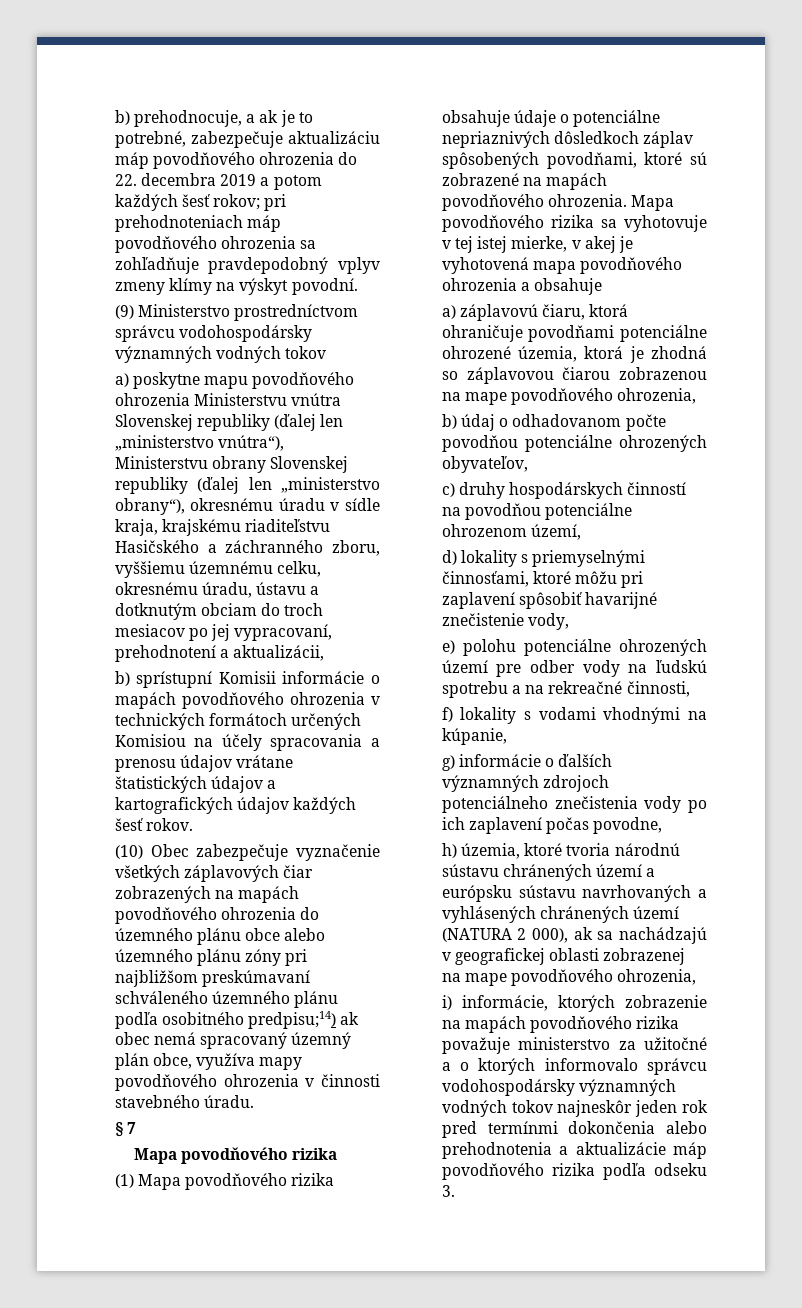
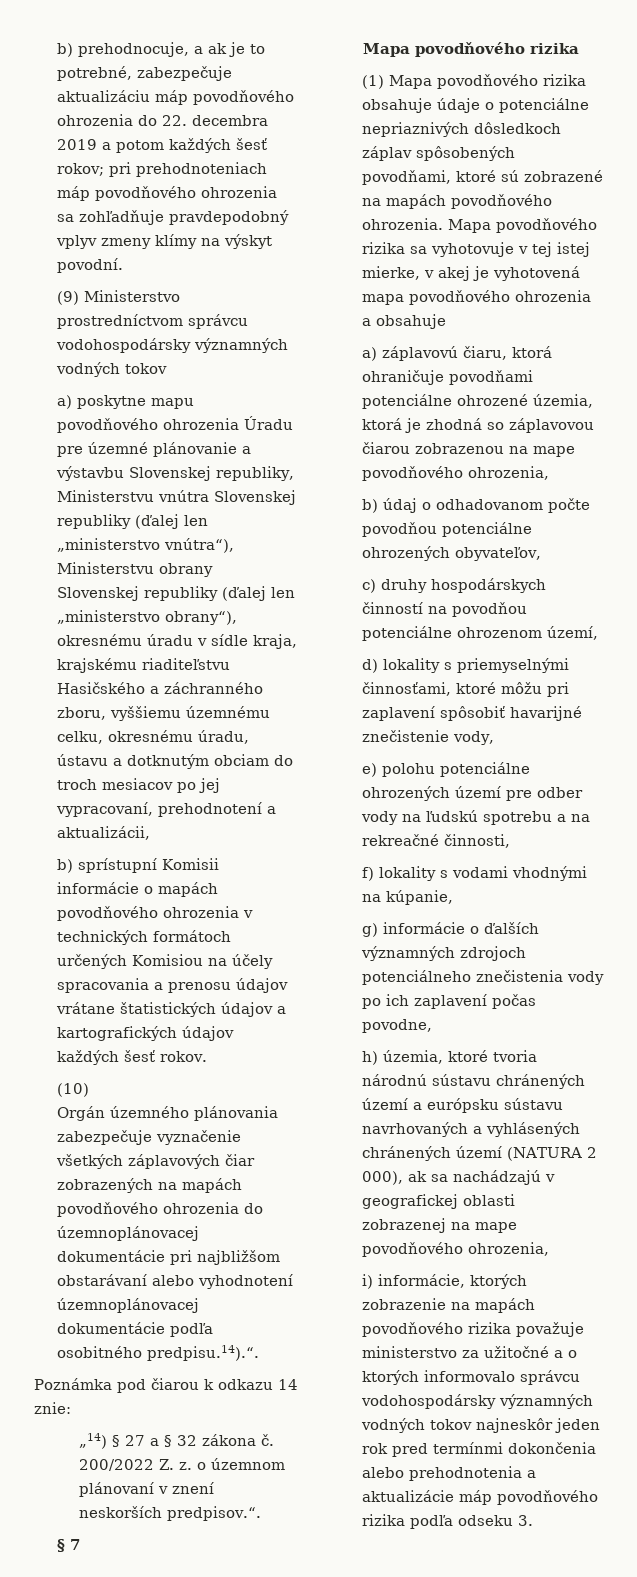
(190, 399) none -> [243,416,293,430] [56,442,251,457] [55,466,294,481] Úradu pre územné plánovanie a výstavbu Slovenskej republiky,
[150,844,189,857] Obec -> [56,1106,278,1121] // Orgán územného plánovania
[114,928,326,945] [114,949,308,966] [114,970,310,987] [114,991,339,1008] [114,1011,360,1029] [114,1032,352,1049] [114,1053,303,1070] [114,1074,380,1091] [114,1095,254,1108] územného plánu obce alebo územného plánu zóny pri najbližšom preskúmavaní schváleného územného plánu podľa osobitného predpisu;14) ak obec nemá spracovaný územný plán obce, využíva mapy povodňového ohrozenia v činnosti stavebného úradu. -> [56,1226,199,1241] [56,1250,280,1265] [56,1274,293,1289] [56,1298,199,1313] [56,1322,213,1337] [56,1345,259,1361] [34,1378,298,1393] [34,1402,71,1414] [79,1433,275,1449] [79,1458,286,1471] [79,1482,215,1497] [79,1506,262,1521] územnoplánovacej dokumentácie pri najbližšom obstarávaní alebo vyhodnotení územnoplánovacej dokumentácie podľa osobitného predpisu.14).“. // Poznámka pod čiarou k odkazu 14 znie: // „14) § 27 a § 32 zákona č. 200/2022 Z. z. o územnom plánovaní v znení neskorších predpisov.“.

